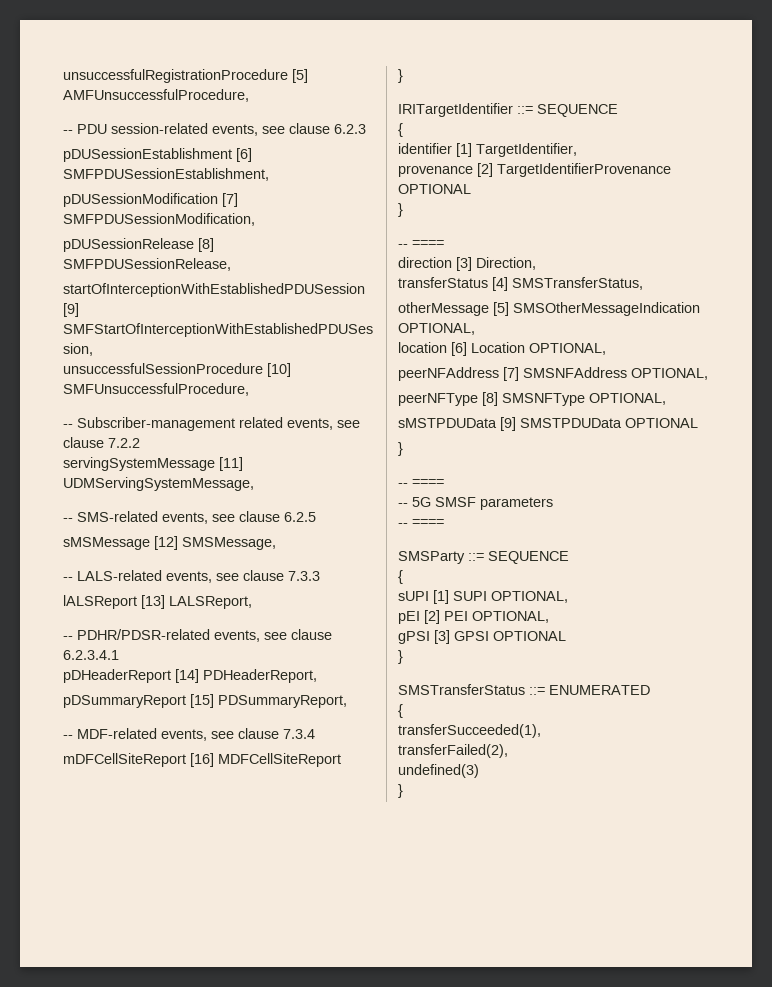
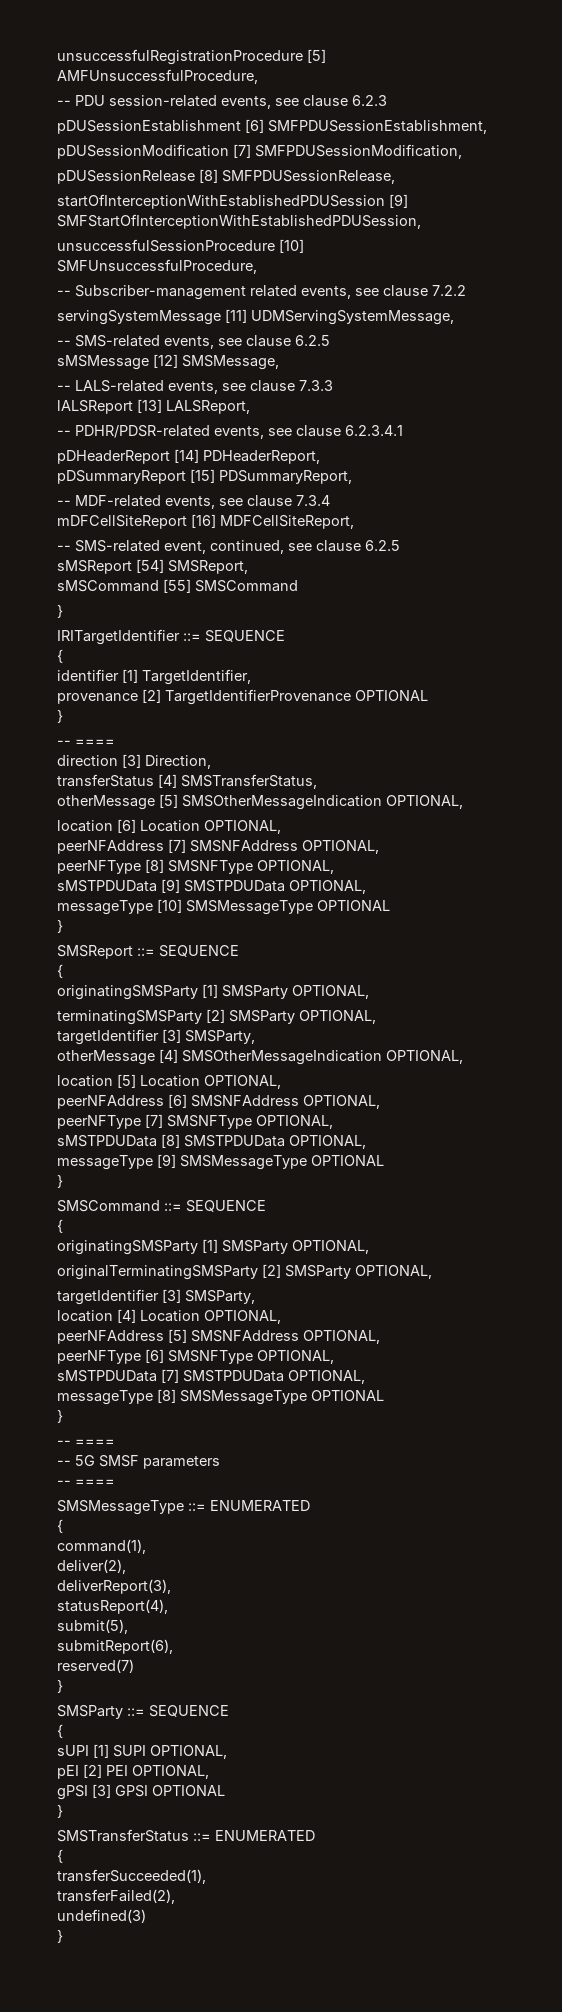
[218,753,341,767] MDFCellSiteReport -> [220,515,354,529] [57,540,400,554] [57,559,248,574] [57,579,298,593] MDFCellSiteReport, // -- SMS-related event, continued, see clause 6.2.5 // sMSReport [54] SMSReport, // sMSCommand [55] SMSCommand
(622, 423) none -> [289,880,366,894] [57,899,390,915] [57,919,63,933] [57,945,239,959] [57,964,63,978] [57,984,369,1000] [57,1009,376,1025] [57,1029,255,1045] [57,1049,463,1065] [57,1074,281,1089] [57,1094,380,1109] [57,1114,333,1129] [57,1134,366,1149] [57,1154,384,1170] [57,1174,63,1188] [57,1200,266,1212] [57,1219,63,1233] [57,1239,369,1255] [57,1264,432,1280] [57,1289,255,1305] [57,1309,281,1324] [57,1329,380,1344] [57,1349,334,1364] [57,1369,365,1384] [57,1389,307,1405] OPTIONAL, // messageType [10] SMSMessageType OPTIONAL // } // SMSReport ::= SEQUENCE // { // originatingSMSParty [1] SMSParty OPTIONAL, // terminatingSMSParty [2] SMSParty OPTIONAL, // targetIdentifier [3] SMSParty, // otherMessage [4] SMSOtherMessageIndication OPTIONAL, // location [5] Location OPTIONAL, // peerNFAddress [6] SMSNFAddress OPTIONAL, // peerNFType [7] SMSNFType OPTIONAL, // sMSTPDUData [8] SMSTPDUData OPTIONAL, // messageType [9] SMSMessageType OPTIONAL // } // SMSCommand ::= SEQUENCE // { // originatingSMSParty [1] SMSParty OPTIONAL, // originalTerminatingSMSParty [2] SMSParty OPTIONAL, // targetIdentifier [3] SMSParty, // location [4] Location OPTIONAL, // peerNFAddress [5] SMSNFAddress OPTIONAL, // peerNFType [6] SMSNFType OPTIONAL, // sMSTPDUData [7] SMSTPDUData OPTIONAL, // messageType [8] SMSMessageType
(444, 523) none -> [57,1500,310,1515] [57,1519,63,1533] [57,1539,146,1554] [57,1559,126,1574] [57,1579,171,1594] [57,1599,168,1614] [57,1619,128,1634] [57,1639,173,1654] [57,1659,134,1673] [57,1679,63,1693] // SMSMessageType ::= ENUMERATED // { // command(1), // deliver(2), // deliverReport(3), // statusReport(4), // submit(5), // submitReport(6), // reserved(7) // }

